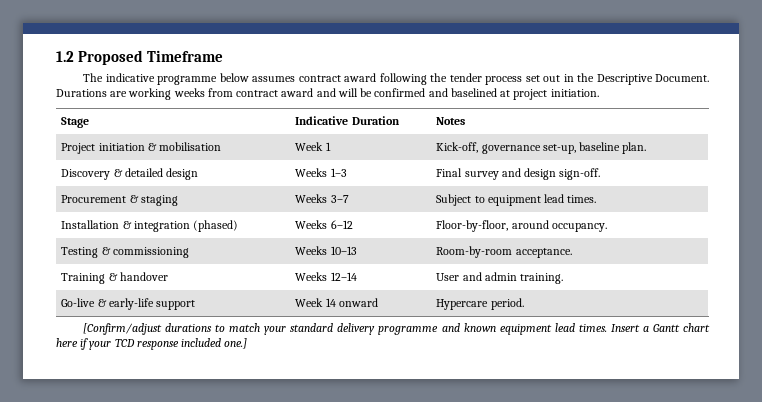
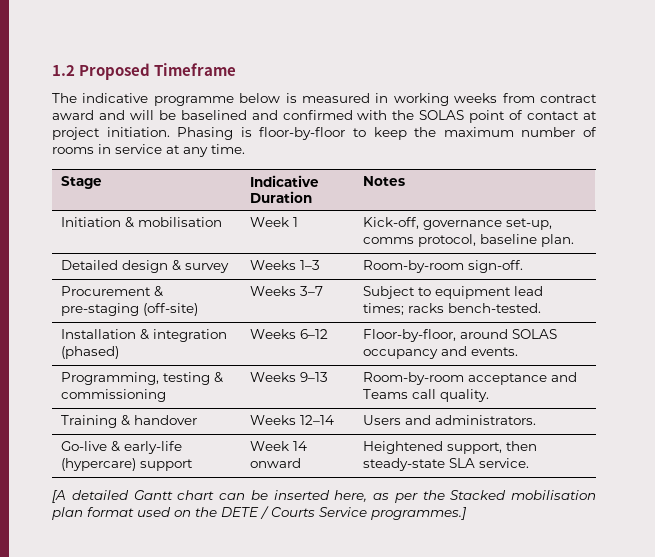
[252,73,709,85] [56,89,128,97] assumes contract award following the tender process set out in the Descriptive Document. Durations are -> [285,93,389,103] is measured in
[374,88,599,100] confirmed and baselined at project initiation. -> [180,110,597,123] [52,127,598,140] [52,144,245,157] baselined and confirmed with the SOLAS point of contact at project initiation. Phasing is floor-by-floor to keep the maximum number of rooms in service at any time.
[61,143,145,154] Project initiation -> [60,217,121,227] Initiation
(576, 149) none -> [362,234,476,247] comms protocol,
[61,168,198,180] [295,168,347,177] [436,168,556,180] Discovery & detailed design | Weeks 1–3 | Final survey and design -> [60,260,229,273] [249,260,320,270] [362,260,464,273] Detailed design & survey | Weeks 1–3 | Room-by-room
[140,195,178,206] staging -> [60,303,198,316] pre-staging (off-site)
[567,195,597,203] times. -> [362,303,541,315] times; racks bench-tested.
[551,223,607,232] [61,247,99,258] occupancy. // Testing -> [511,329,557,339] [362,346,518,359] [60,372,210,385] SOLAS occupancy and events. // Programming, testing
[330,246,357,255] [436,246,572,258] 10–13 | Room-by-room acceptance. -> [299,372,328,382] [362,372,577,385] [362,389,489,402] 9–13 | Room-by-room acceptance and Teams call quality.
[436,272,563,284] User and admin training. -> [362,415,536,425] Users and administrators.
(154, 304) none -> [60,458,136,471] (hypercare)
[436,298,524,310] [83,323,710,335] [56,338,248,350] Hypercare period. // [Confirm/adjust durations to match your standard delivery programme and known equipment lead times. Insert a Gantt chart here if your TCD response included one.] -> [362,441,537,454] [362,458,529,471] [52,490,596,503] [52,506,467,520] Heightened support, then steady-state SLA service. // [A detailed Gantt chart can be inserted here, as per the Stacked mobilisation plan format used on the DETE / Courts Service programmes.]

